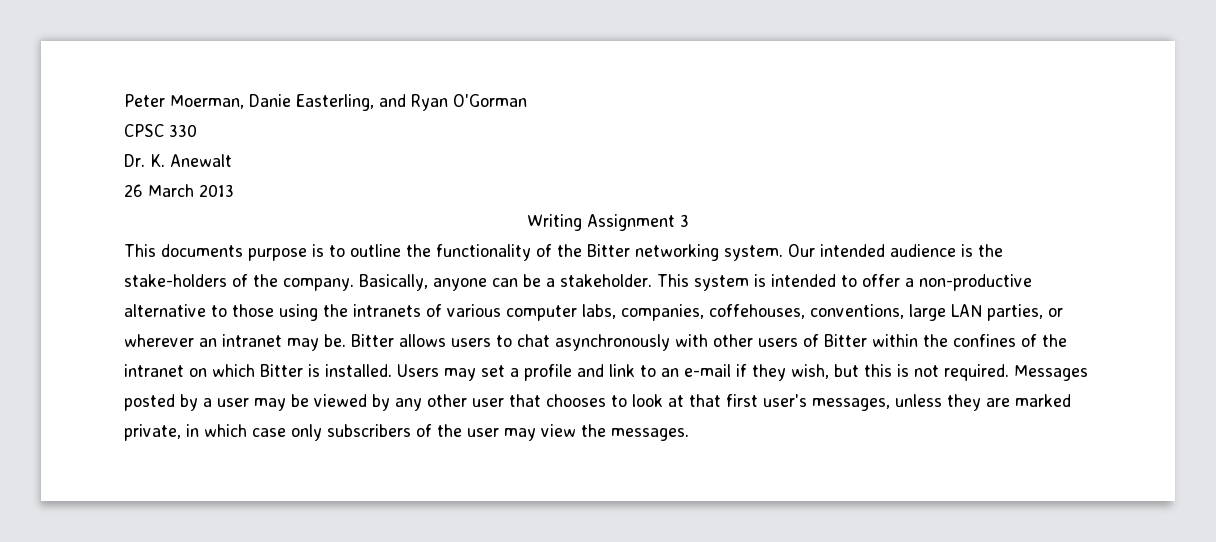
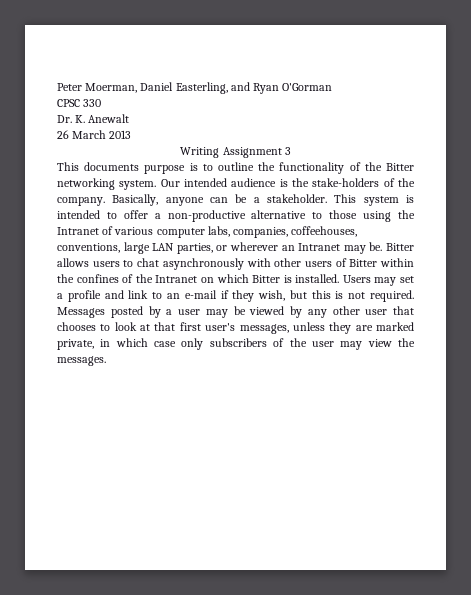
[249,94,291,107] Danie -> [140,82,174,91] Daniel
[353,304,421,317] intranets -> [57,227,99,235] Intranet
[709,304,805,319] coffehouses, -> [291,226,358,237] coffeehouses,
[222,334,282,347] intranet -> [298,243,341,251] Intranet
[124,364,184,377] intranet -> [155,275,198,283] Intranet

